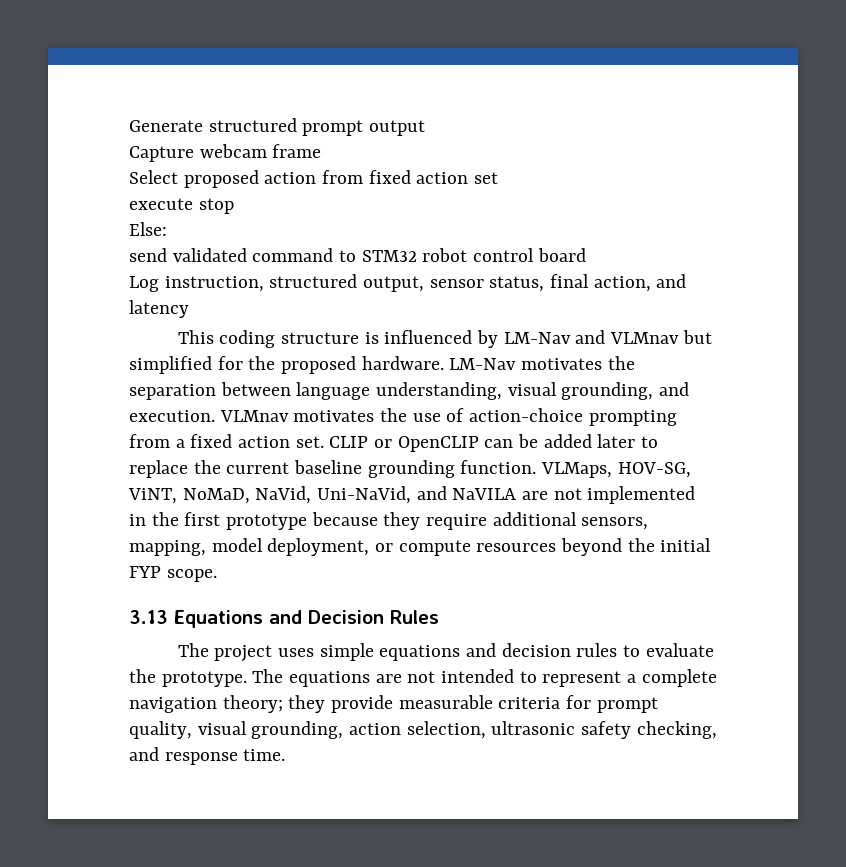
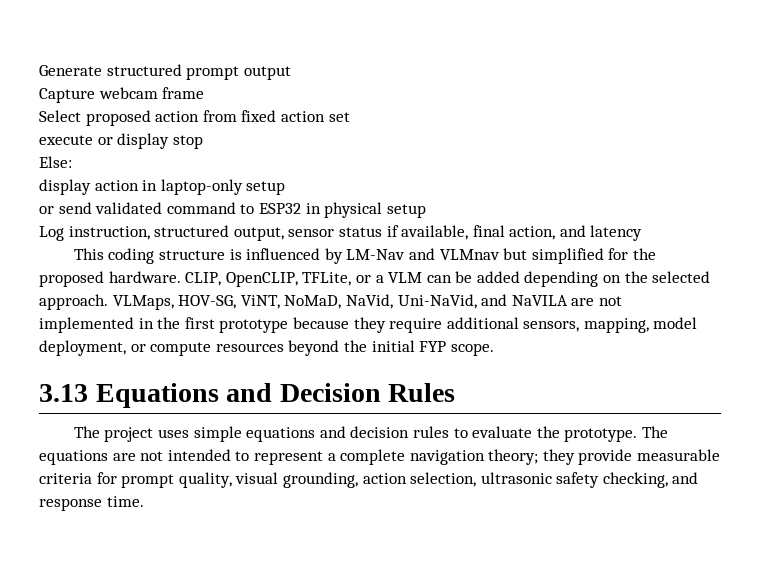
(193, 204) none -> [97,133,170,149] or display
[129,248,586,262] send validated command to STM32 robot control board -> [39,179,286,195] [39,202,426,218] display action in laptop-only setup // or send validated command to ESP32 in physical setup
[489,276,545,292] status, -> [338,225,469,240] status if available,
[449,356,635,370] [129,382,690,400] [129,408,677,426] [129,434,659,452] [129,460,537,478] LM-Nav motivates the separation between language understanding, visual grounding, and execution. VLMnav motivates the use of action-choice prompting from a fixed action set. CLIP or OpenCLIP can be added later to replace the current baseline grounding function. -> [185,271,711,287] [39,294,108,310] CLIP, OpenCLIP, TFLite, or a VLM can be added depending on the selected approach.

